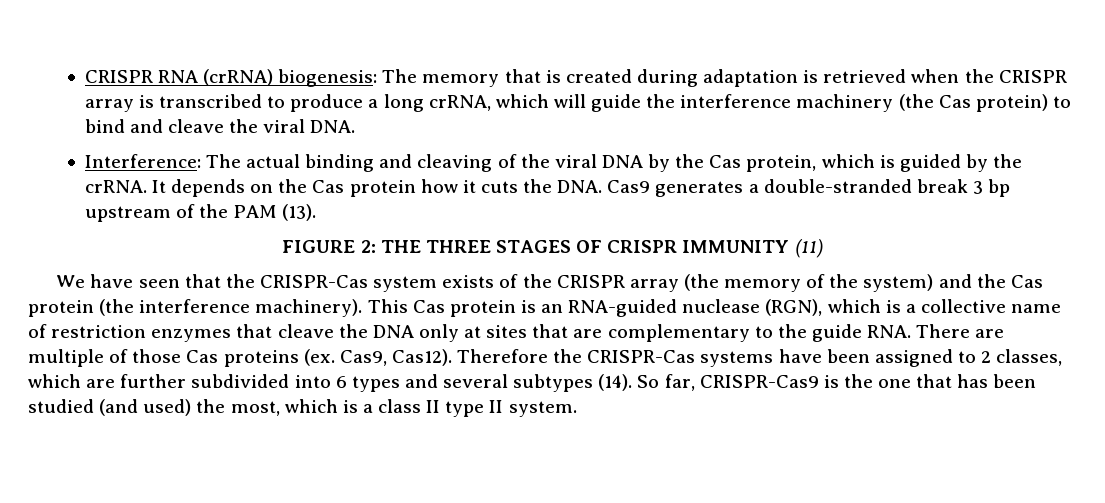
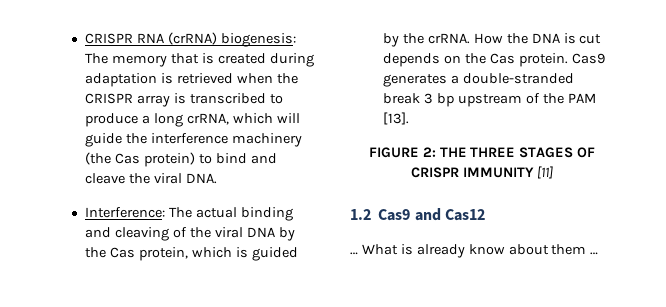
[151,179,603,197] It depends on the Cas protein how it cuts the DNA. -> [473,33,602,44] [383,53,568,67] How the DNA is cut depends on the Cas protein.
[282,204,317,221] (13). -> [383,112,410,125] [13].
[794,239,823,258] [56,274,1043,292] [28,299,1062,317] [28,324,1005,342] [28,349,1063,367] [28,374,1037,392] [28,399,577,417] (11) // We have seen that the CRISPR-Cas system exists of the CRISPR array (the memory of the system) and the Cas protein (the interference machinery). This Cas protein is an RNA-guided nuclease (RGN), which is a collective name of restriction enzymes that cleave the DNA only at sites that are complementary to the guide RNA. There are multiple of those Cas proteins (ex. Cas9, Cas12). Therefore the CRISPR-Cas systems have been assigned to 2 classes, which are further subdivided into 6 types and several subtypes (14). So far, CRISPR-Cas9 is the one that has been studied (and used) the most, which is a class II type II system. -> [537,166,554,179] [350,208,485,221] [350,244,599,258] [11] // 1.2 Cas9 and Cas12 // … What is already know about them …

